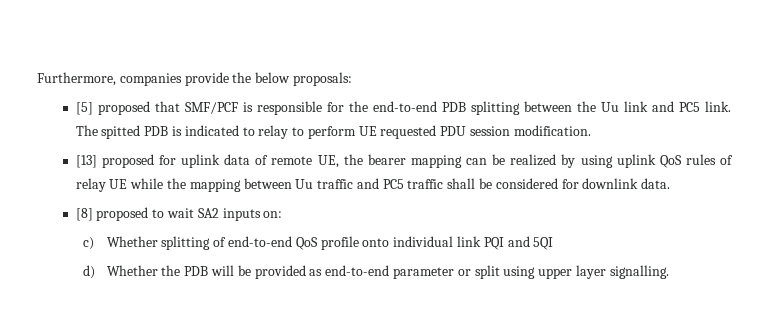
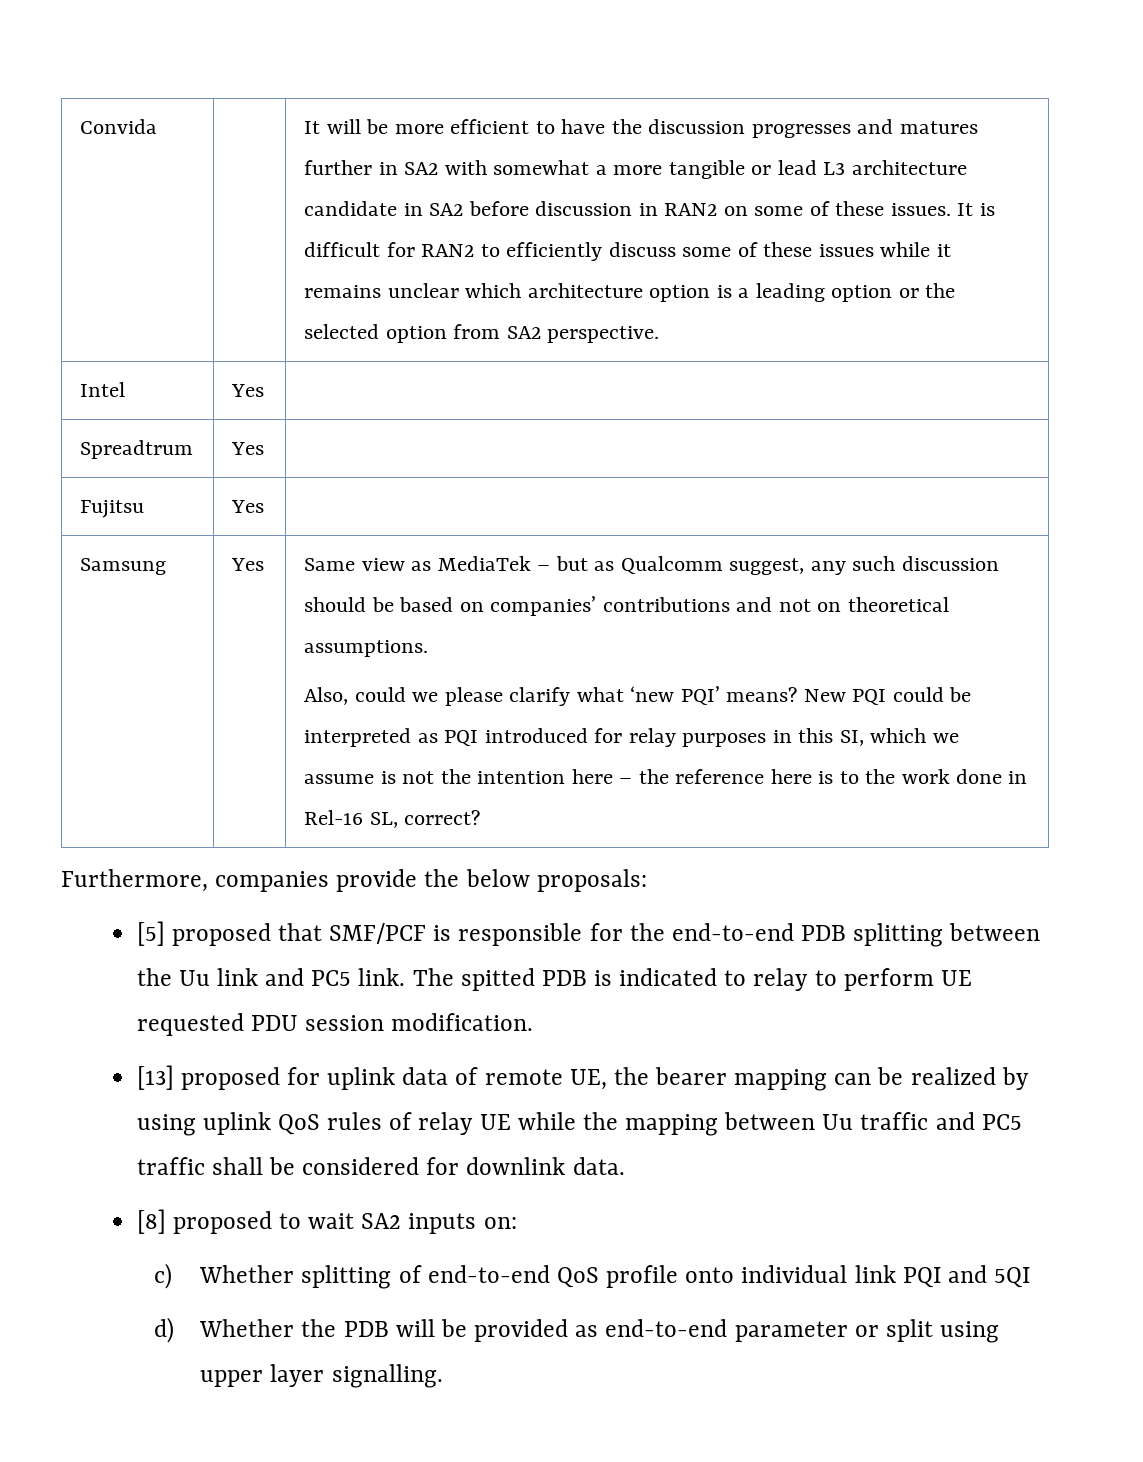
(37, 79) none -> [80,119,158,134] [304,119,978,138] [304,160,967,179] [304,201,995,216] [304,242,951,261] [304,283,956,302] [304,324,660,343] [80,382,126,397] [231,384,265,397] [80,440,194,459] [231,442,265,455] [80,500,145,518] [231,500,265,513] [80,558,167,575] [231,558,265,571] [304,556,999,575] [304,596,949,616] [304,640,429,657] [304,686,972,706] [304,728,959,747] [304,769,1028,784] [304,810,481,828] Convida | | It will be more efficient to have the discussion progresses and matures further in SA2 with somewhat a more tangible or lead L3 architecture candidate in SA2 before discussion in RAN2 on some of these issues. It is difficult for RAN2 to efficiently discuss some of these issues while it remains unclear which architecture option is a leading option or the selected option from SA2 perspective. // Intel | Yes | // Spreadtrum | Yes | // Fujitsu | Yes | // Samsung | Yes | Same view as MediaTek – but as Qualcomm suggest, any such discussion should be based on companies’ contributions and not on theoretical assumptions. // Also, could we please clarify what ‘new PQI’ means? New PQI could be interpreted as PQI introduced for relay purposes in this SI, which we assume is not the intention here – the reference here is to the work done in Rel-16 SL, correct? //

